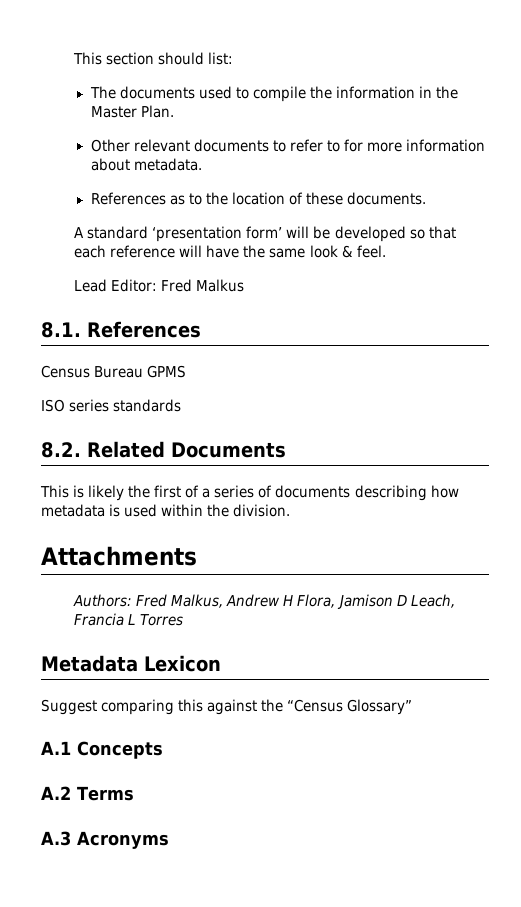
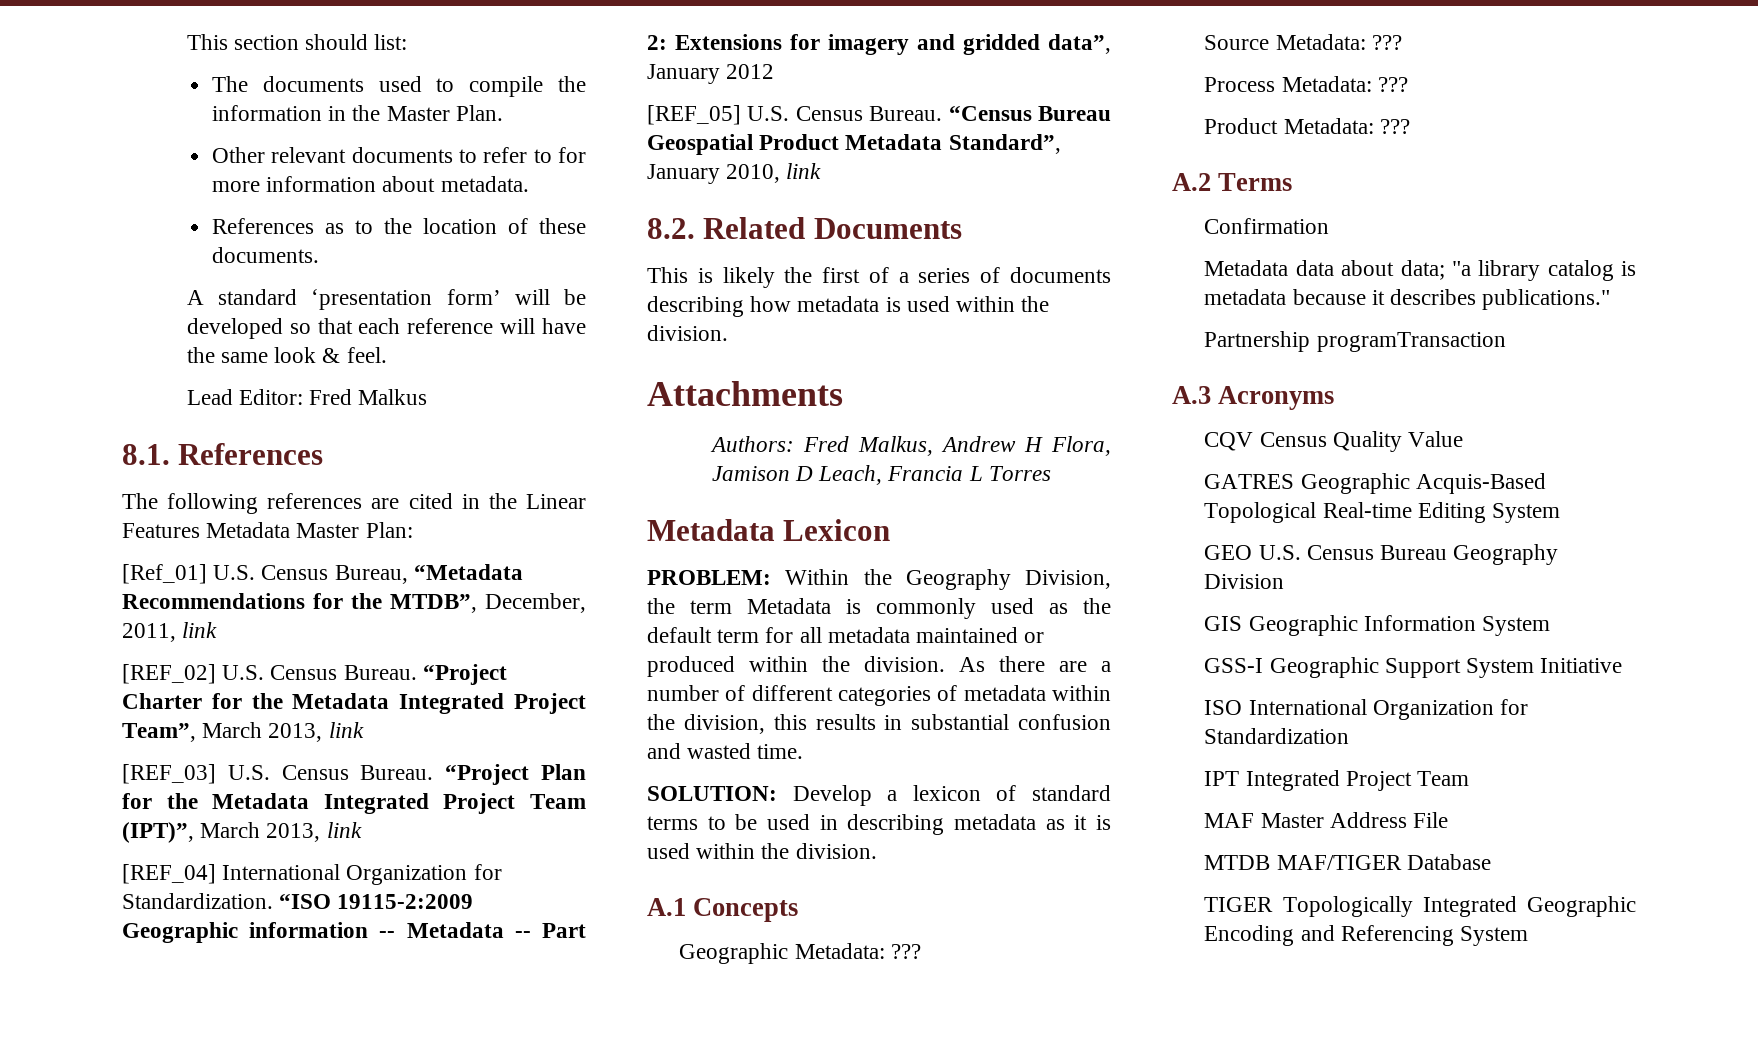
[41,365,187,378] [41,399,182,412] Census Bureau GPMS // ISO series standards -> [122,493,586,514] [122,522,413,538] [122,564,523,584] [122,593,586,613] [122,622,218,642] [122,664,507,685] [122,693,586,714] [122,722,364,742] [122,764,586,785] [122,793,586,814] [122,822,362,843] [122,864,502,885] [122,893,474,909] [122,922,586,943] [647,34,1111,55] [647,64,775,84] [647,105,1111,125] [647,134,1061,155] [647,163,822,184] The following references are cited in the Linear Features Metadata Master Plan: // [Ref_01] U.S. Census Bureau, “Metadata Recommendations for the MTDB”, December, 2011, link // [REF_02] U.S. Census Bureau. “Project Charter for the Metadata Integrated Project Team”, March 2013, link // [REF_03] U.S. Census Bureau. “Project Plan for the Metadata Integrated Project Team (IPT)”, March 2013, link // [REF_04] International Organization for Standardization. “ISO 19115-2:2009 Geographic information -- Metadata -- Part 2: Extensions for imagery and gridded data”, January 2012 // [REF_05] U.S. Census Bureau. “Census Bureau Geospatial Product Metadata Standard”, January 2010, link
[41,699,413,715] [41,741,163,759] [41,786,134,801] [41,831,169,849] Suggest comparing this against the “Census Glossary” // A.1 Concepts // A.2 Terms // A.3 Acronyms -> [647,569,1111,590] [647,598,1111,619] [647,627,1045,643] [647,656,1111,677] [647,685,1111,706] [647,714,1111,734] [647,743,804,759] [647,785,1111,806] [647,814,1111,835] [647,843,877,859] [647,898,799,922] [679,943,921,964] [1204,34,1402,50] [1204,76,1408,92] [1204,118,1410,134] [1172,173,1293,191] [1204,218,1330,234] [1204,260,1636,281] [1204,289,1611,310] [1204,331,1506,352] [1172,386,1335,410] [1204,431,1464,452] [1204,473,1546,494] [1204,502,1561,523] [1204,544,1559,565] [1204,574,1285,589] [1204,615,1551,636] [1204,657,1623,678] [1204,699,1529,720] [1204,728,1350,744] [1204,770,1470,791] [1204,812,1449,828] [1204,854,1491,870] [1204,896,1636,917] [1204,925,1529,946] PROBLEM: Within the Geography Division, the term Metadata is commonly used as the default term for all metadata maintained or produced within the division. As there are a number of different categories of metadata within the division, this results in substantial confusion and wasted time. // SOLUTION: Develop a lexicon of standard terms to be used in describing metadata as it is used within the division. // A.1 Concepts // Geographic Metadata: ??? // Source Metadata: ??? // Process Metadata: ??? // Product Metadata: ??? // A.2 Terms // Confirmation // Metadata data about data; "a library catalog is metadata because it describes publications." // Partnership programTransaction // A.3 Acronyms // CQV Census Quality Value // GATRES Geographic Acquis-Based Topological Real-time Editing System // GEO U.S. Census Bureau Geography Division // GIS Geographic Information System // GSS-I Geographic Support System Initiative // ISO International Organization for Standardization // IPT Integrated Project Team // MAF Master Address File // MTDB MAF/TIGER Database // TIGER Topologically Integrated Geographic Encoding and Referencing System

